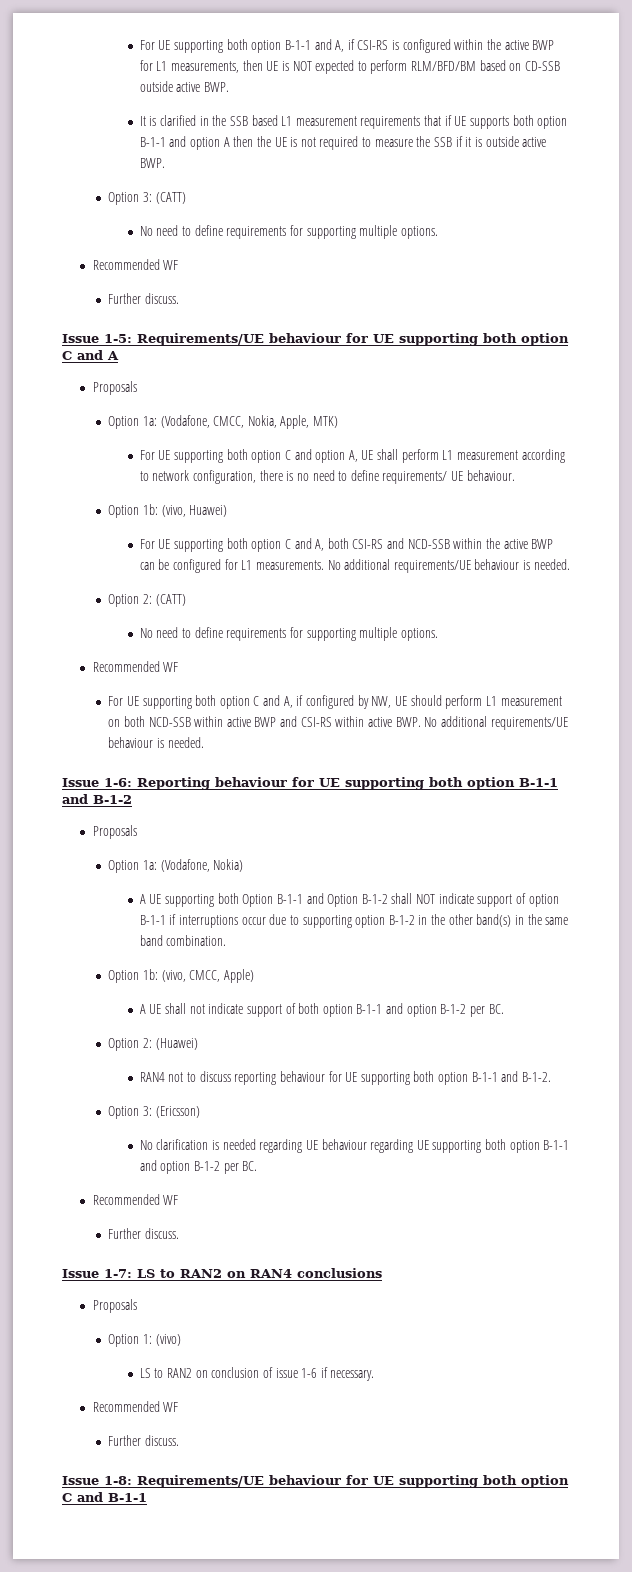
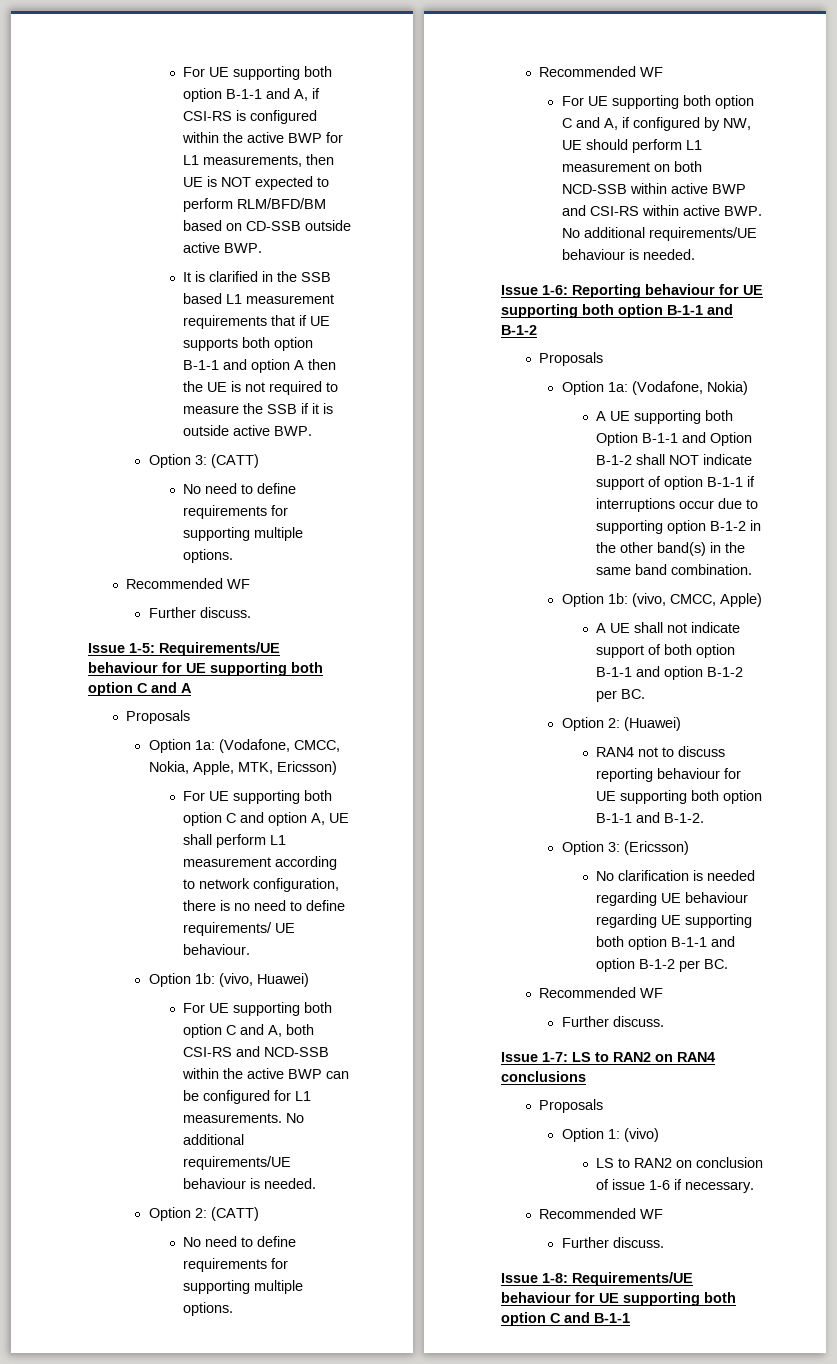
[313,416,339,428] MTK) -> [237,761,337,775] MTK, Ericsson)

